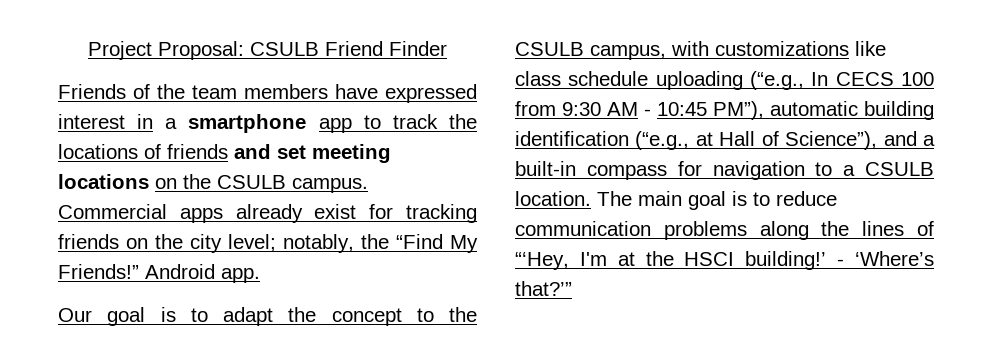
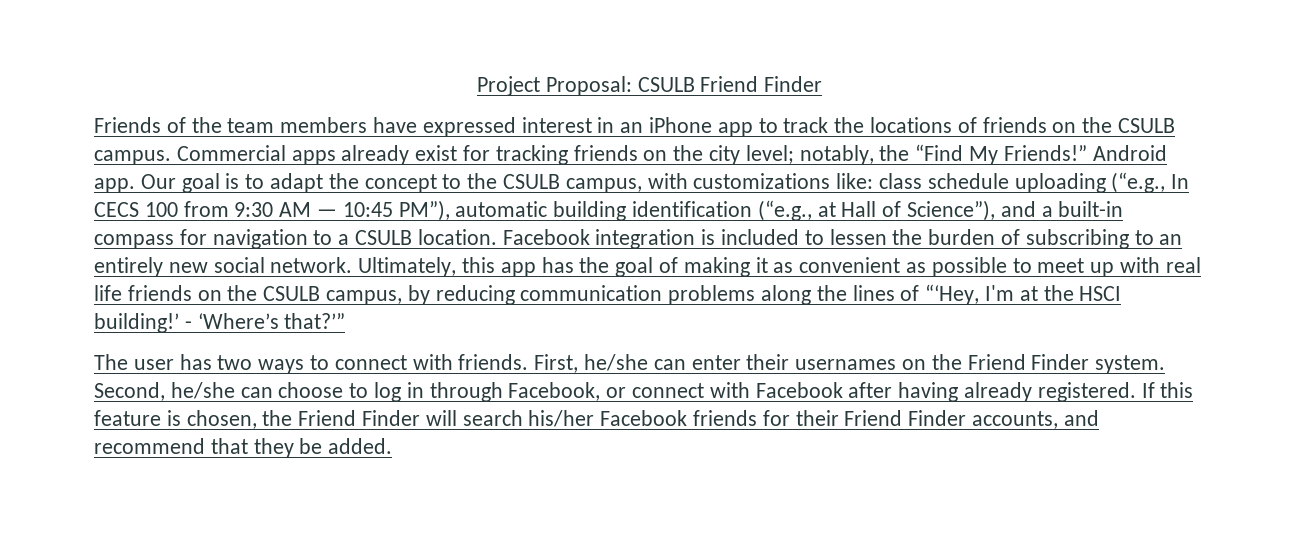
[165,114,307,133] a smartphone -> [620,117,713,133] an iPhone
[234,144,391,163] [58,174,149,189] and set meeting locations -> (1047, 125) none
(260, 275) // -> (135, 185) none
[855,41,886,56] like -> [836,173,874,189] like:
[644,109,651,116] - -> [317,209,338,217] —
[597,191,837,210] The main goal is to reduce -> [502,229,1183,249] [94,257,1201,277] [94,285,515,305] Facebook integration is included to lessen the burden of subscribing to an entirely new social network. Ultimately, this app has the goal of making it as convenient as possible to meet up with real life friends on the CSULB campus, by reducing
(572, 288) none -> [94,354,1166,374] [94,382,1194,402] [94,410,1099,429] [94,438,393,458] // The user has two ways to connect with friends. First, he/she can enter their usernames on the Friend Finder system. Second, he/she can choose to log in through Facebook, or connect with Facebook after having already registered. If this feature is chosen, the Friend Finder will search his/her Facebook friends for their Friend Finder accounts, and recommend that they be added.

